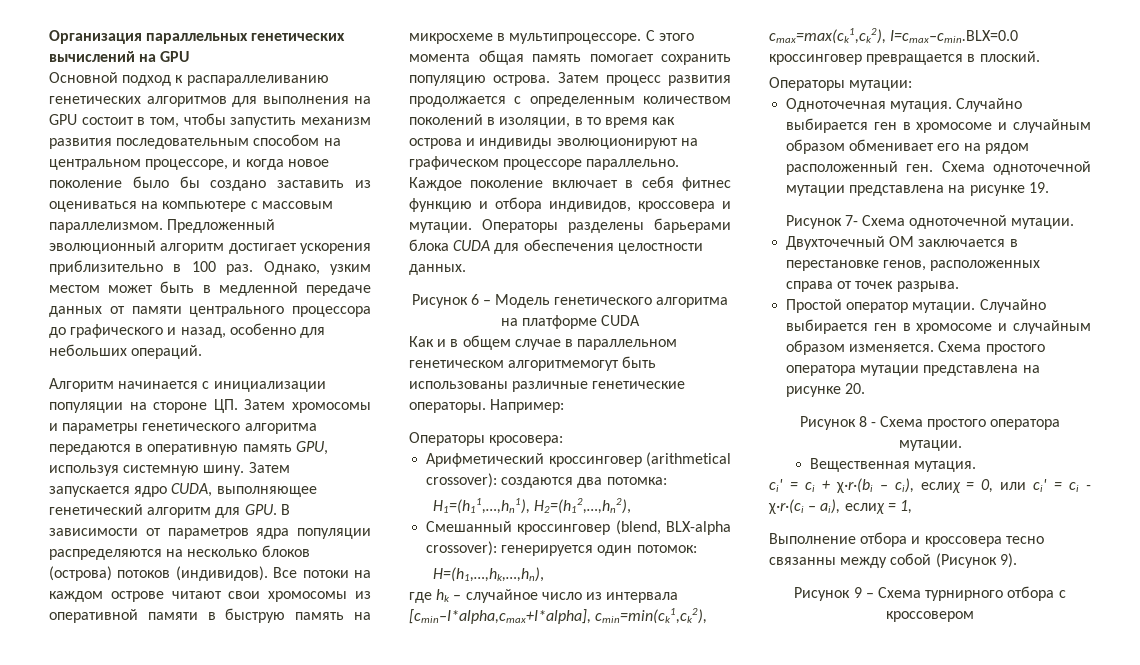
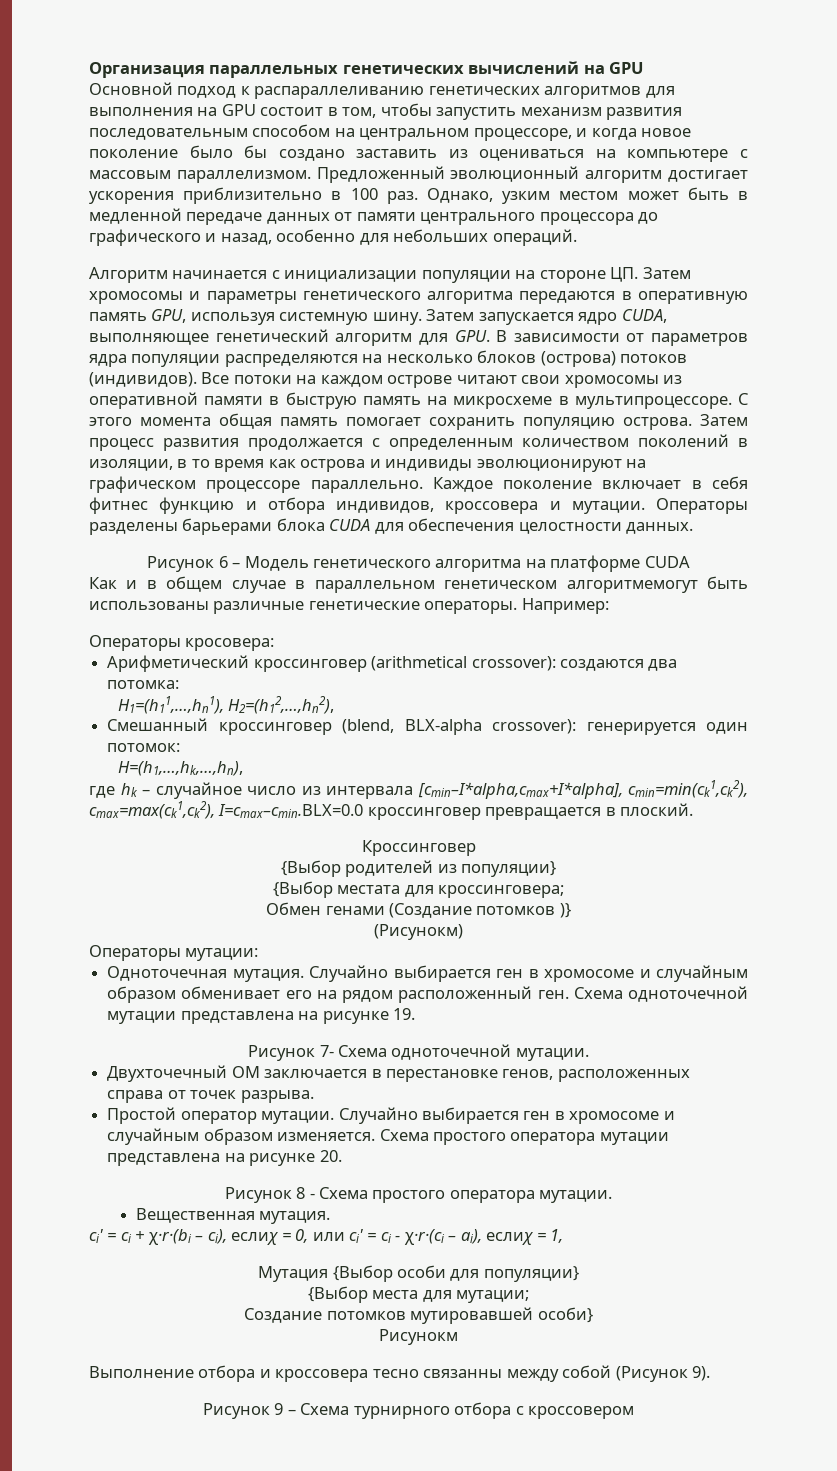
(1040, 56) none -> [361,840,476,856] [280,860,557,877] [272,881,565,898] [266,902,571,918] [374,924,463,940] // Кроссинговер // {Выбор родителей из популяции} // {Выбор местата для кроссинговера; // Обмен генами (Создание потомков )} // (Рисунокм)
(912, 507) none -> [258,1265,579,1282] [307,1286,530,1303] [244,1307,593,1324] [379,1329,458,1345] // Мутация {Выбор особи для популяции} // {Выбор места для мутации; // Создание потомков мутировавшей особи} // Рисунокм

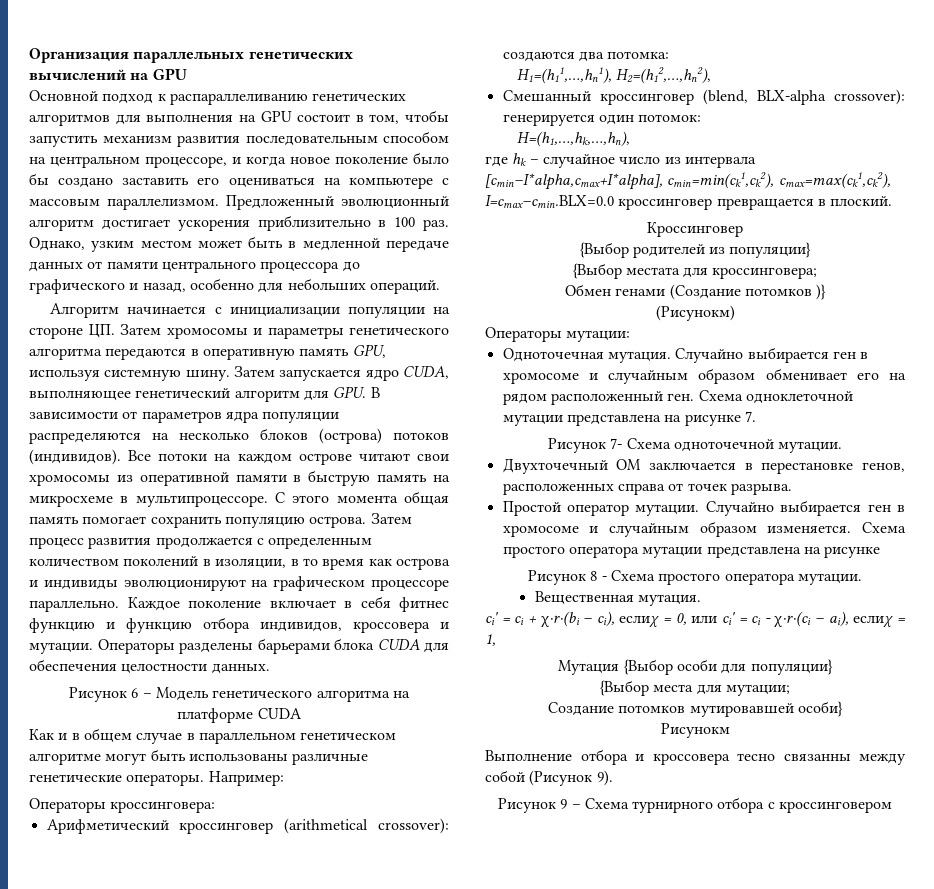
[448,149,468,158] из -> [197,177,220,185] его
(257, 505) none -> [126,618,192,633] функцию
[566,580,698,593] алгоритмемогут -> [29,753,147,765] алгоритме могут
[185,638,275,651] кросовера: -> [110,801,216,813] кроссинговера:
[628,986,748,1002] [107,1008,415,1024] одноточечной мутации представлена на рисунке 19. -> [745,391,853,404] [502,411,756,426] одноклеточной мутации представлена на рисунке 7.
[319,1150,342,1162] 20. -> (881, 552) none
[528,1406,635,1419] кроссовером -> [779,801,893,813] кроссинговером

